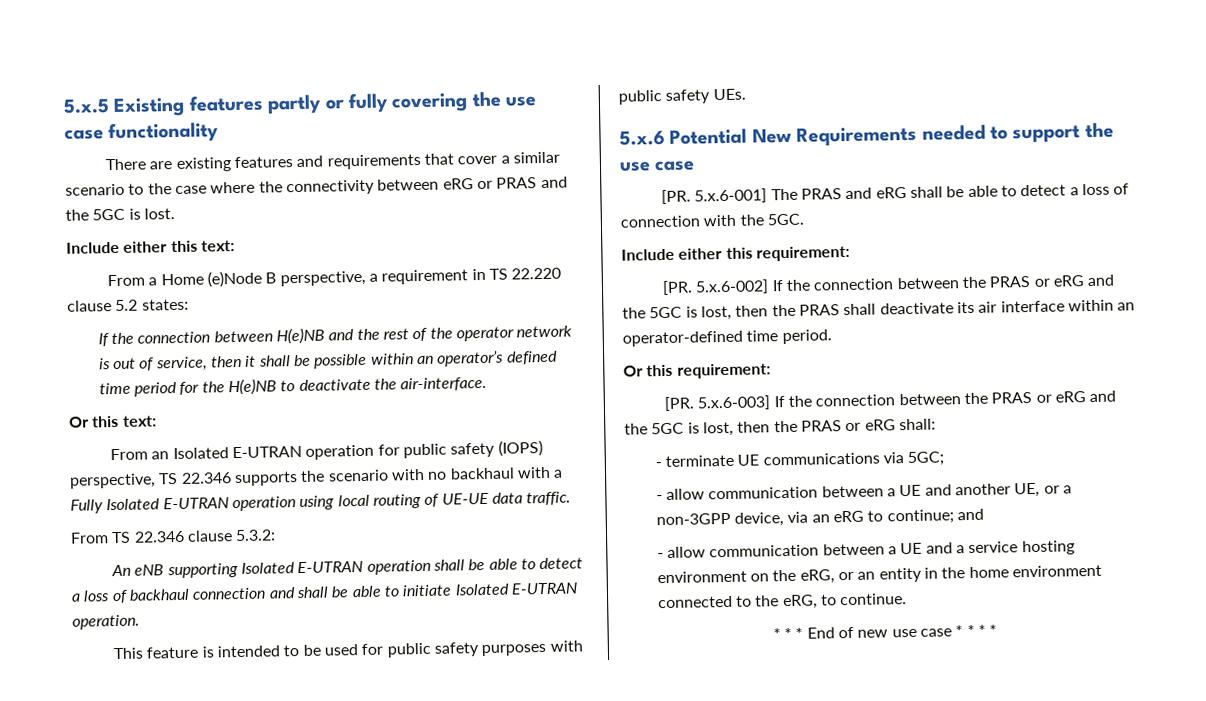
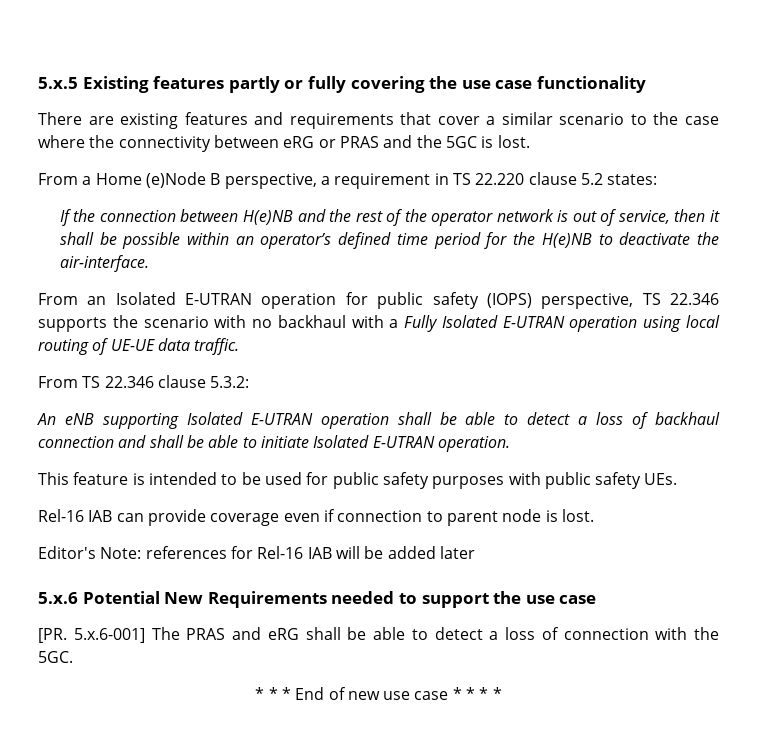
[66,240,235,254] // Include either this text: -> (530, 141) none
[69,415,157,428] // Or this text: -> (149, 263) none
(746, 94) none -> [38,509,594,526] [38,546,475,559] // Rel-16 IAB can provide coverage even if connection to parent node is lost. // Editor's Note: references for Rel-16 IAB will be added later
[621,245,850,262] [662,274,1116,296] [622,299,1136,321] [622,329,832,347] [623,363,771,379] [664,390,1117,411] [624,418,936,437] [654,451,945,468] [655,482,1072,501] [655,508,984,527] [656,540,1075,559] [656,564,1102,584] [657,593,908,610] // Include either this requirement: // [PR. 5.x.6-002] If the connection between the PRAS or eRG and the 5GC is lost, then the PRAS shall deactivate its air interface within an operator-defined time period. // Or this requirement: // [PR. 5.x.6-003] If the connection between the PRAS or eRG and the 5GC is lost, then the PRAS or eRG shall: // - terminate UE communications via 5GC; // - allow communication between a UE and another UE, or a non-3GPP device, via an eRG to continue; and // - allow communication between a UE and a service hosting environment on the eRG, or an entity in the home environment connected to the eRG, to continue. -> (73, 657) none

